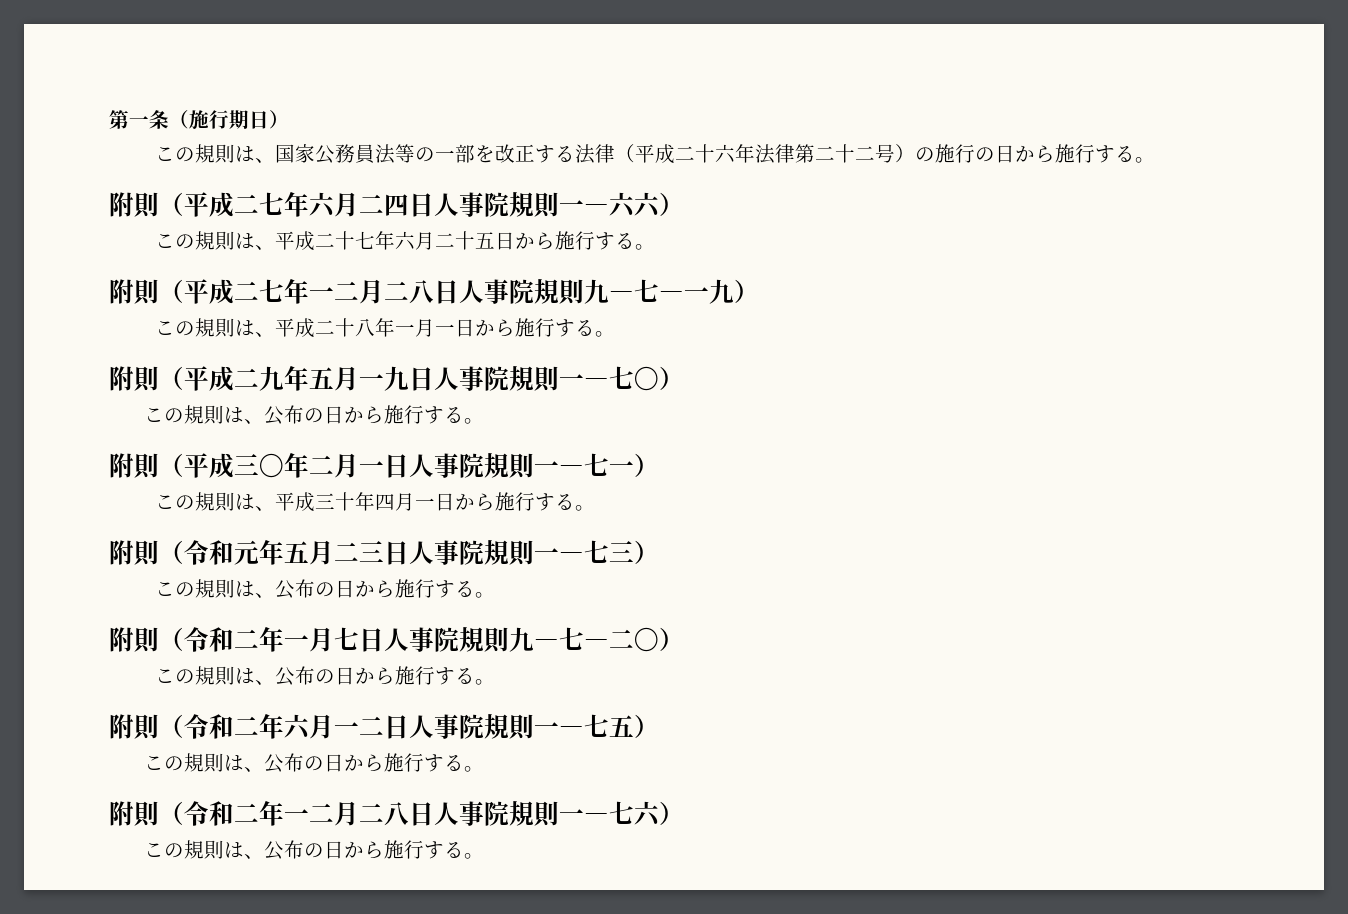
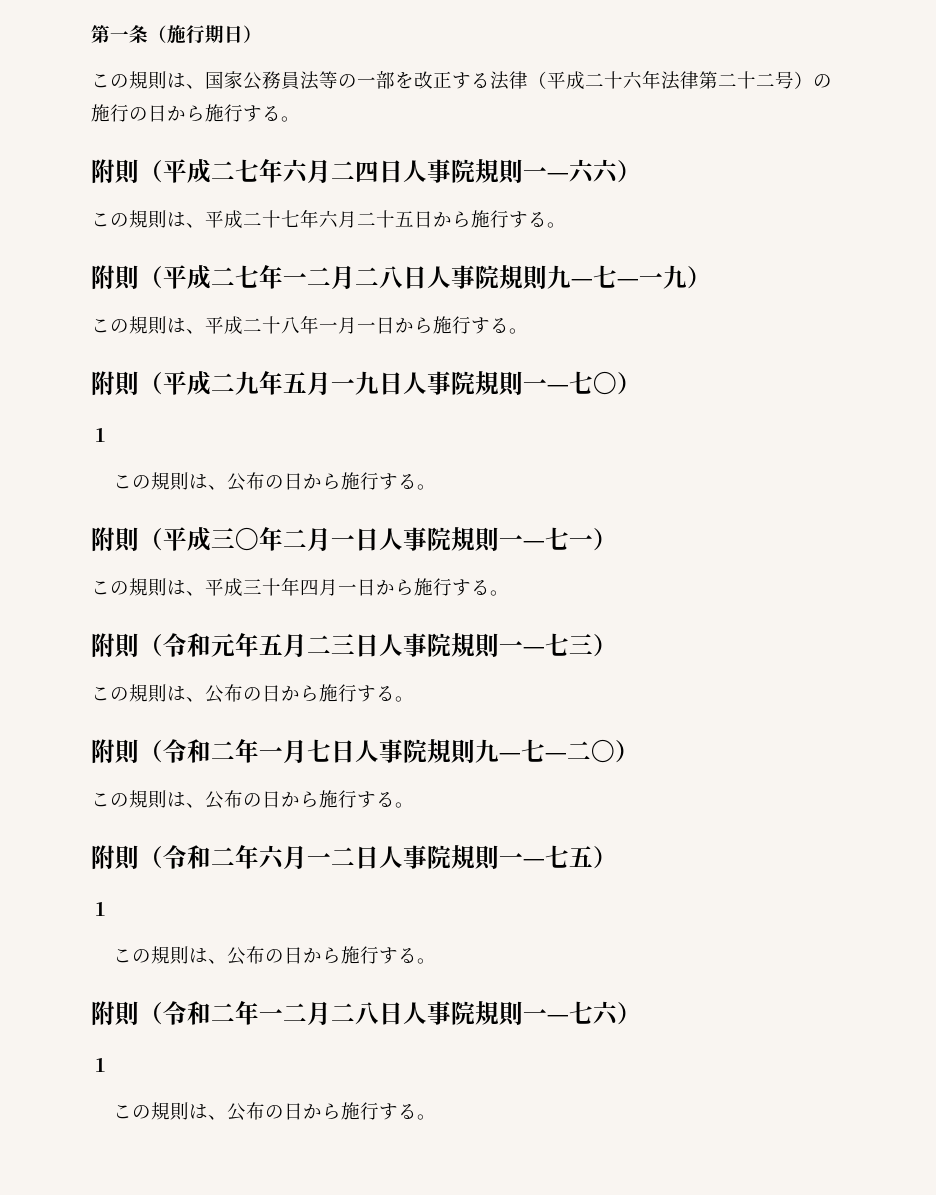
(684, 378) none -> [91,428,110,442] // １
(659, 726) none -> [91,902,110,916] // １
(684, 813) none -> [91,1058,110,1072] // １

